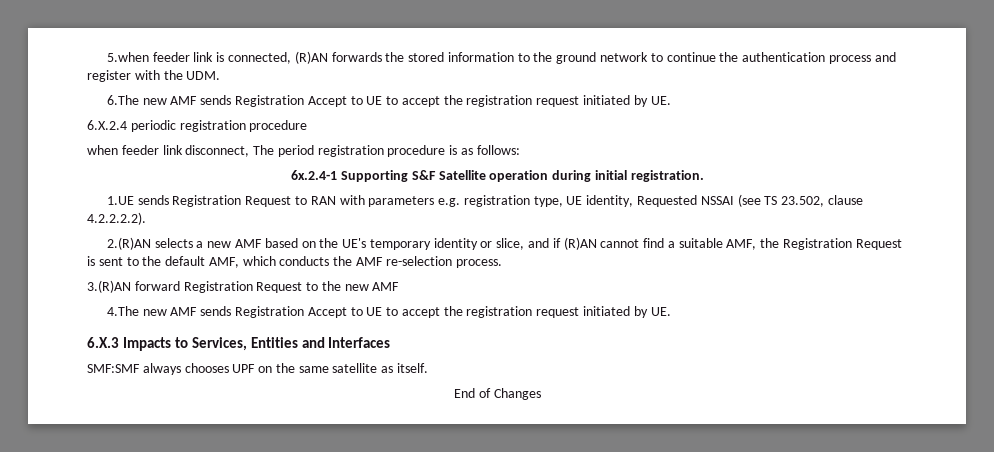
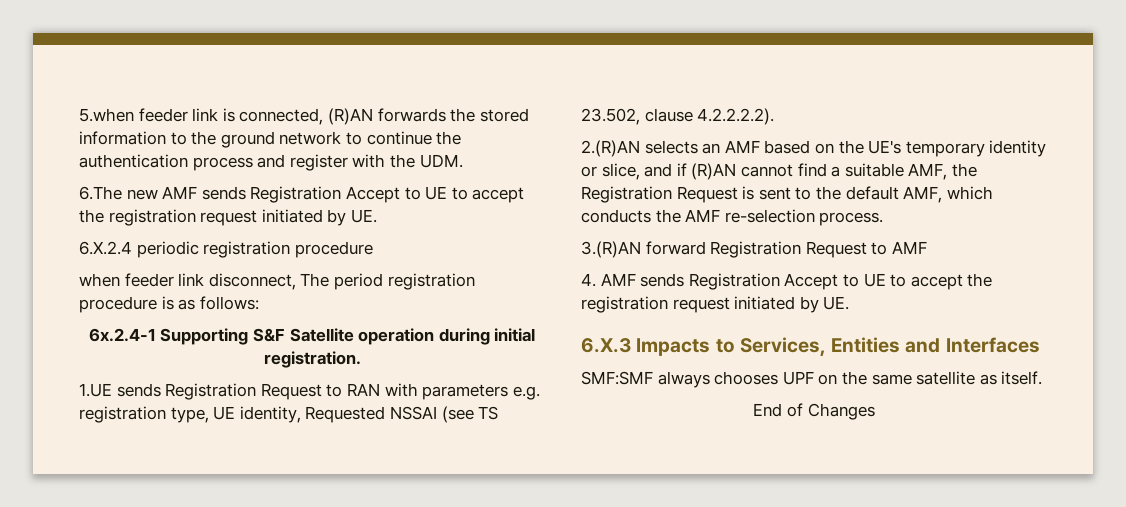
[196,241,232,248] a new -> [702,143,721,154] an
[321,281,369,291] the new -> (888, 248) none
[106,306,167,316] 4.The new -> [581,273,596,287] 4.

